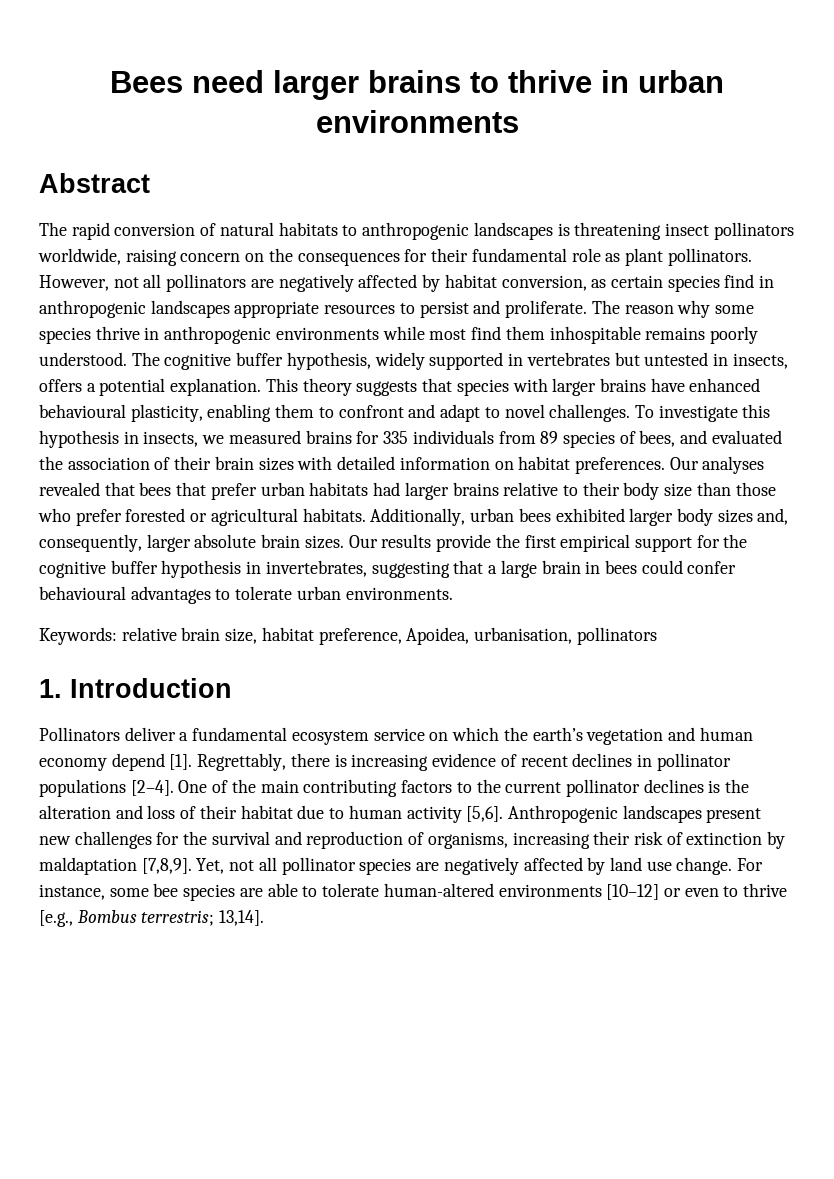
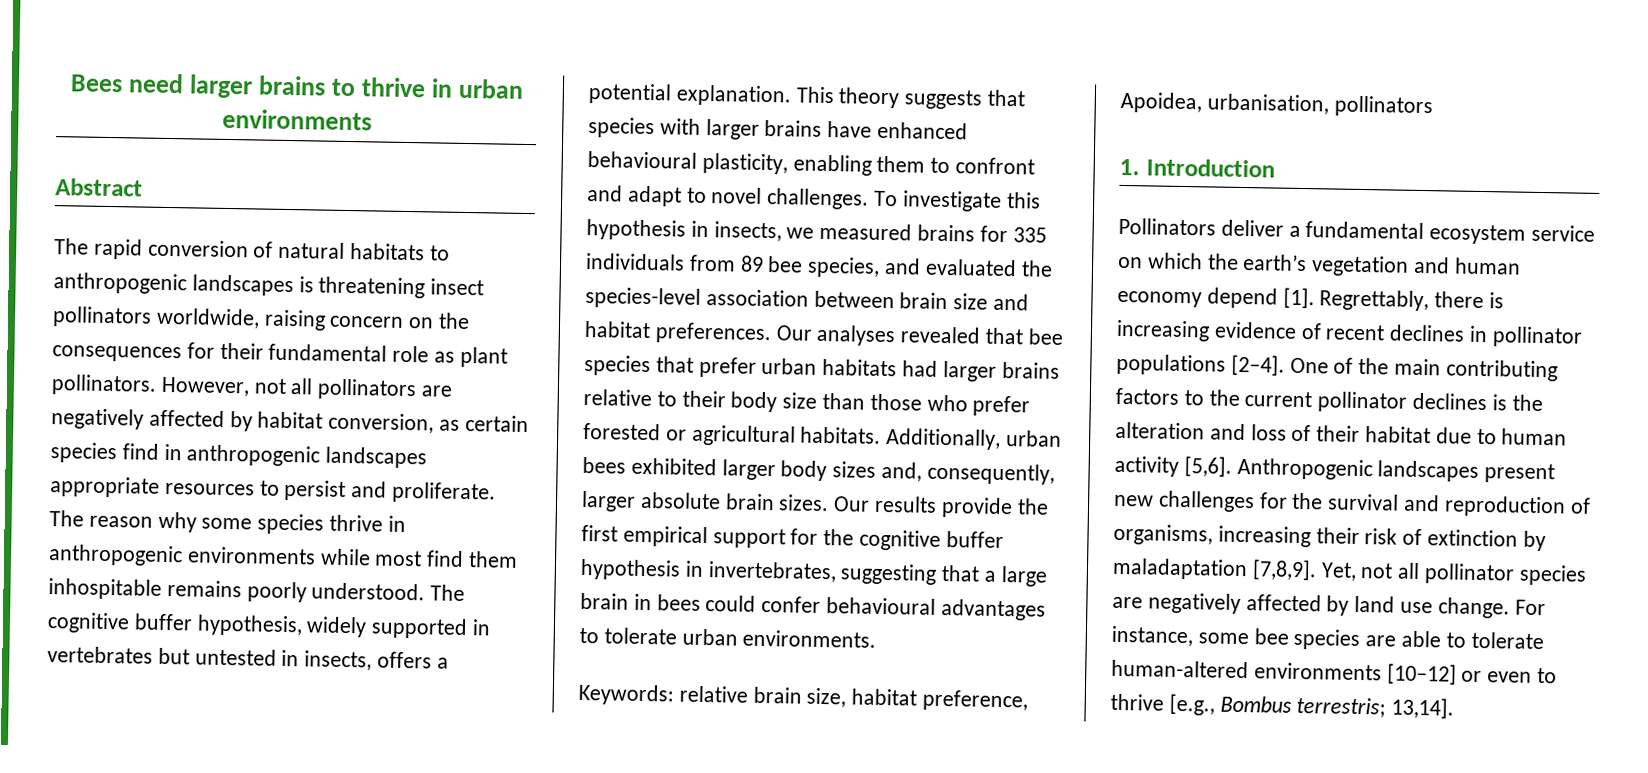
[562,430,782,448] [39,456,514,471] species of bees, and evaluated the association of their brain sizes with detailed information on -> [767,256,1053,278] [585,286,1030,311] bee species, and evaluated the species-level association between brain size and
[139,482,172,496] bees -> [1027,328,1063,345] [584,354,651,377] bee species
[39,857,137,875] maldaptation -> [1112,557,1248,581] maladaptation

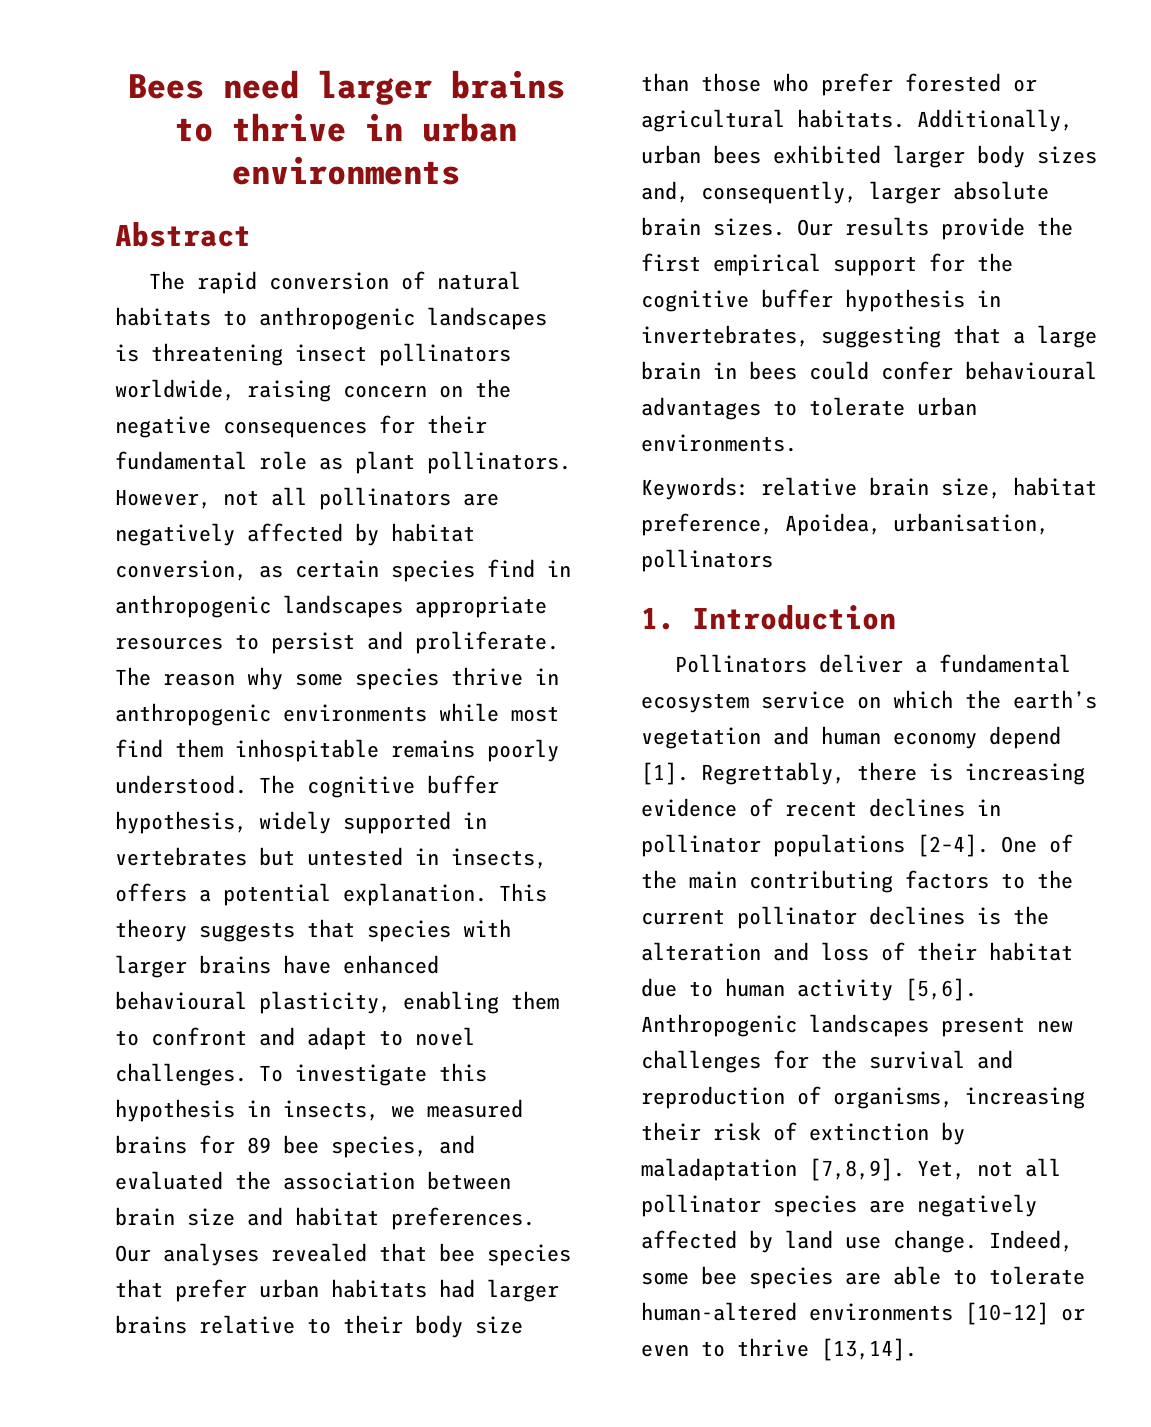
(471, 321) none -> [115,416,211,438] negative
[1012,227,1047,243] [585,252,736,272] 335 individuals from -> (235, 1144) none
[585,286,701,309] species-level -> (271, 1180) none
[1514,599,1546,616] [1111,625,1194,647] For instance, -> [989,1230,1073,1252] Indeed,
[1168,693,1455,719] [e.g., Bombus terrestris; 13,14]. -> [821,1338,917,1361] [13,14].

